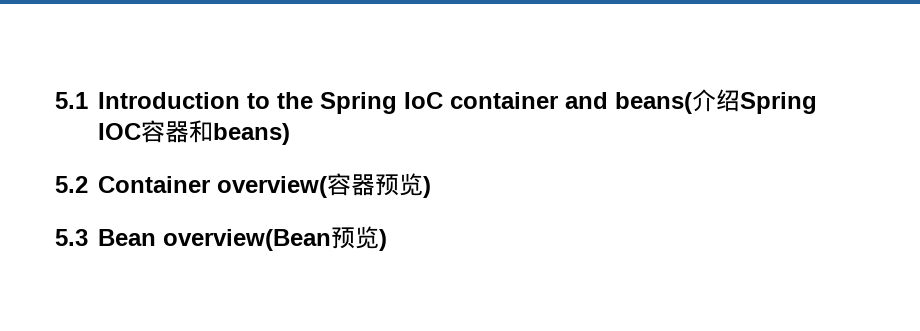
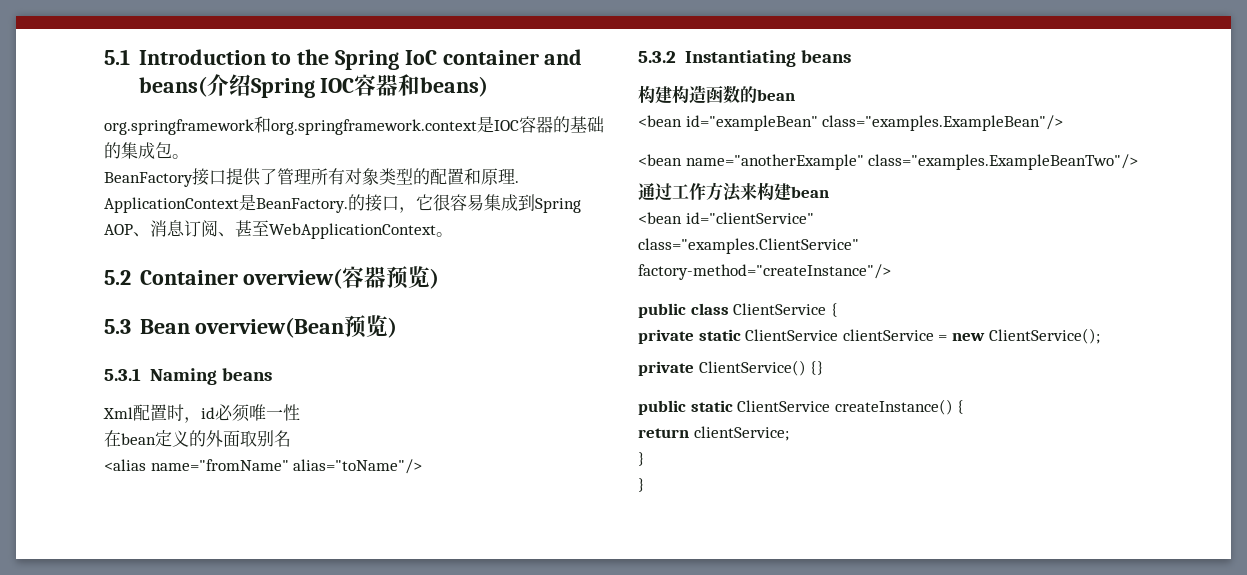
(290, 134) none -> [104,116,604,135] [104,142,189,159] [104,168,519,187] [104,194,581,213] [104,220,453,239] // org.springframework和org.springframework.context是IOC容器的基础的集成包。 // BeanFactory接口提供了管理所有对象类型的配置和原理. ApplicationContext是BeanFactory.的接口，它很容易集成到Spring AOP、消息订阅、甚至WebApplicationContext。
(387, 240) none -> [104,368,272,385] [103,404,300,423] [104,430,291,447] [104,459,423,474] [638,50,851,67] [638,85,795,104] [638,115,1064,131] [638,154,1139,170] [638,182,829,202] [638,212,814,224] [638,238,859,254] [638,264,891,280] [638,303,838,318] [638,328,1100,344] [638,360,825,376] [638,399,965,415] [638,426,789,441] [638,452,645,466] [638,478,645,492] // 5.3.1 Naming beans // Xml配置时，id必须唯一性 // 在bean定义的外面取别名 // <alias name="fromName" alias="toName"/> // 5.3.2 Instantiating beans // 构建构造函数的bean // <bean id="exampleBean" class="examples.ExampleBean"/> // <bean name="anotherExample" class="examples.ExampleBeanTwo"/> // 通过工作方法来构建bean // <bean id="clientService" // class="examples.ClientService" // factory-method="createInstance"/> // public class ClientService { // private static ClientService clientService = new ClientService(); // private ClientService() {} // public static ClientService createInstance() { // return clientService; // } // }

